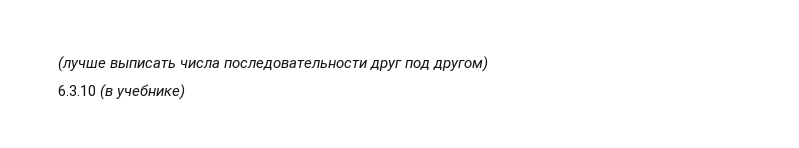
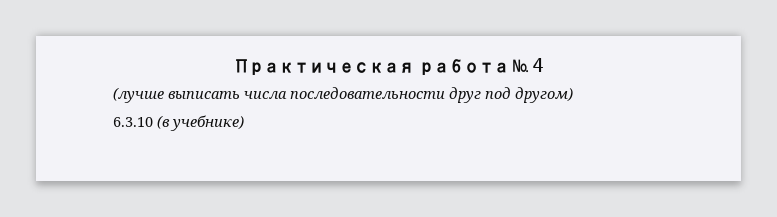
(58, 64) none -> [234,58,543,75] Практическая работа № 4 //

